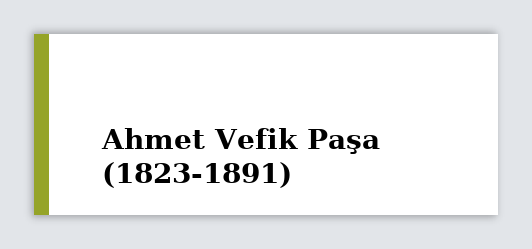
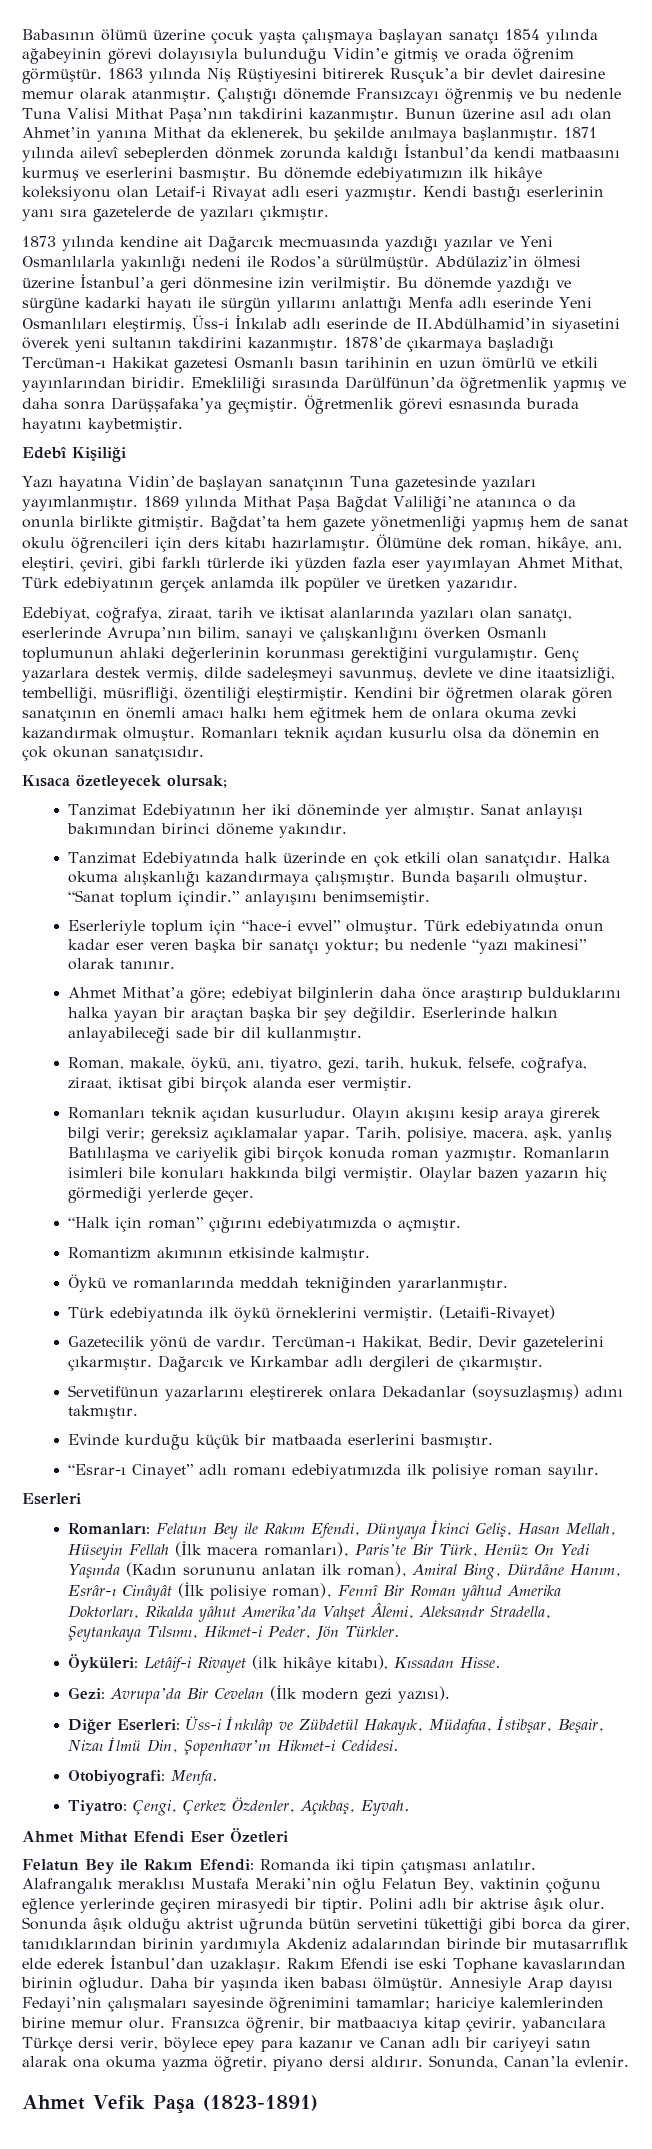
(101, 138) none -> [22,29,598,44] [22,48,574,64] [22,68,605,84] [22,88,621,104] [22,108,612,122] [22,127,597,142] [22,144,620,163] [22,167,542,182] [22,186,604,202] [22,206,329,222] [22,235,553,252] [22,256,581,272] [22,274,571,293] [22,297,592,313] [22,315,620,333] [22,337,554,353] [22,357,598,373] [22,376,626,393] [22,395,579,414] [22,418,183,433] [22,447,126,462] [22,476,536,492] [22,496,576,512] [22,516,628,532] [22,534,622,553] [22,557,623,573] [22,577,518,593] [22,607,572,623] [22,627,547,643] [22,647,579,663] [22,667,615,683] [22,687,613,703] [22,707,577,723] [22,727,600,742] [22,746,204,761] [22,774,227,790] [68,803,584,819] [67,823,348,838] [68,852,611,867] [68,871,589,887] [68,890,431,906] [68,920,605,935] [68,939,587,954] [68,958,176,970] [68,987,622,1003] [68,1007,559,1023] [68,1027,363,1043] [68,1057,588,1073] [68,1077,413,1093] [68,1107,602,1123] [67,1127,613,1143] [68,1147,611,1163] [68,1167,608,1183] [68,1187,255,1203] [68,1217,462,1233] [68,1247,371,1261] [68,1274,509,1293] [68,1305,556,1322] [68,1335,605,1352] [68,1355,544,1372] [68,1384,624,1401] [68,1405,139,1419] [68,1434,494,1450] [68,1464,600,1479] [22,1493,81,1505] [68,1520,617,1539] [68,1541,591,1560] [68,1562,622,1580] [68,1582,562,1601] [68,1603,552,1622] [68,1626,400,1642] [68,1654,501,1673] [68,1685,451,1704] [68,1716,605,1735] [68,1737,399,1756] [68,1770,218,1785] [68,1797,410,1816] [22,1828,288,1843] [22,1859,536,1874] [22,1878,601,1894] [22,1898,605,1914] [22,1917,630,1934] [22,1938,629,1953] [22,1955,626,1973] [21,1976,613,1993] [22,1997,604,2013] [21,2017,606,2033] [22,2037,591,2052] [22,2055,629,2072] Babasının ölümü üzerine çocuk yaşta çalışmaya başlayan sanatçı 1854 yılında ağabeyinin görevi dolayısıyla bulunduğu Vidin’e gitmiş ve orada öğrenim görmüştür. 1863 yılında Niş Rüştiyesini bitirerek Rusçuk’a bir devlet dairesine memur olarak atanmıştır. Çalıştığı dönemde Fransızcayı öğrenmiş ve bu nedenle Tuna Valisi Mithat Paşa’nın takdirini kazanmıştır. Bunun üzerine asıl adı olan Ahmet’in yanına Mithat da eklenerek, bu şekilde anılmaya başlanmıştır. 1871 yılında ailevî sebeplerden dönmek zorunda kaldığı İstanbul’da kendi matbaasını kurmuş ve eserlerini basmıştır. Bu dönemde edebiyatımızın ilk hikâye koleksiyonu olan Letaif-i Rivayat adlı eseri yazmıştır. Kendi bastığı eserlerinin yanı sıra gazetelerde de yazıları çıkmıştır. // 1873 yılında kendine ait Dağarcık mecmuasında yazdığı yazılar ve Yeni Osmanlılarla yakınlığı nedeni ile Rodos’a sürülmüştür. Abdülaziz’in ölmesi üzerine İstanbul’a geri dönmesine izin verilmiştir. Bu dönemde yazdığı ve sürgüne kadarki hayatı ile sürgün yıllarını anlattığı Menfa adlı eserinde Yeni Osmanlıları eleştirmiş, Üss-i İnkılab adlı eserinde de II.Abdülhamid’in siyasetini överek yeni sultanın takdirini kazanmıştır. 1878’de çıkarmaya başladığı Tercüman-ı Hakikat gazetesi Osmanlı basın tarihinin en uzun ömürlü ve etkili yayınlarından biridir. Emekliliği sırasında Darülfünun’da öğretmenlik yapmış ve daha sonra Darüşşafaka’ya geçmiştir. Öğretmenlik görevi esnasında burada hayatını kaybetmiştir. // Edebî Kişiliği // Yazı hayatına Vidin’de başlayan sanatçının Tuna gazetesinde yazıları yayımlanmıştır. 1869 yılında Mithat Paşa Bağdat Valiliği’ne atanınca o da onunla birlikte gitmiştir. Bağdat’ta hem gazete yönetmenliği yapmış hem de sanat okulu öğrencileri için ders kitabı hazırlamıştır. Ölümüne dek roman, hikâye, anı, eleştiri, çeviri, gibi farklı türlerde iki yüzden fazla eser yayımlayan Ahmet Mithat, Türk edebiyatının gerçek anlamda ilk popüler ve üretken yazarıdır. // Edebiyat, coğrafya, ziraat, tarih ve iktisat alanlarında yazıları olan sanatçı, eserlerinde Avrupa’nın bilim, sanayi ve çalışkanlığını överken Osmanlı toplumunun ahlaki değerlerinin korunması gerektiğini vurgulamıştır. Genç yazarlara destek vermiş, dilde sadeleşmeyi savunmuş, devlete ve dine itaatsizliği, tembelliği, müsrifliği, özentiliği eleştirmiştir. Kendini bir öğretmen olarak gören sanatçının en önemli amacı halkı hem eğitmek hem de onlara okuma zevki kazandırmak olmuştur. Romanları teknik açıdan kusurlu olsa da dönemin en çok okunan sanatçısıdır. // Kısaca özetleyecek olursak; // Tanzimat Edebiyatının her iki döneminde yer almıştır. Sanat anlayışı bakımından birinci döneme yakındır. // Tanzimat Edebiyatında halk üzerinde en çok etkili olan sanatçıdır. Halka okuma alışkanlığı kazandırmaya çalışmıştır. Bunda başarılı olmuştur. “Sanat toplum içindir.” anlayışını benimsemiştir. // Eserleriyle toplum için “hace-i evvel” olmuştur. Türk edebiyatında onun kadar eser veren başka bir sanatçı yoktur; bu nedenle “yazı makinesi” olarak tanınır. // Ahmet Mithat’a göre; edebiyat bilginlerin daha önce araştırıp bulduklarını halka yayan bir araçtan başka bir şey değildir. Eserlerinde halkın anlayabileceği sade bir dil kullanmıştır. // Roman, makale, öykü, anı, tiyatro, gezi, tarih, hukuk, felsefe, coğrafya, ziraat, iktisat gibi birçok alanda eser vermiştir. // Romanları teknik açıdan kusurludur. Olayın akışını kesip araya girerek bilgi verir; gereksiz açıklamalar yapar. Tarih, polisiye, macera, aşk, yanlış Batılılaşma ve cariyelik gibi birçok konuda roman yazmıştır. Romanların isimleri bile konuları hakkında bilgi vermiştir. Olaylar bazen yazarın hiç görmediği yerlerde geçer. // “Halk için roman” çığırını edebiyatımızda o açmıştır. // Romantizm akımının etkisinde kalmıştır. // Öykü ve romanlarında meddah tekniğinden yararlanmıştır. // Türk edebiyatında ilk öykü örneklerini vermiştir. (Letaifi-Rivayet) // Gazetecilik yönü de vardır. Tercüman-ı Hakikat, Bedir, Devir gazetelerini çıkarmıştır. Dağarcık ve Kırkambar adlı dergileri de çıkarmıştır. // Servetifünun yazarlarını eleştirerek onlara Dekadanlar (soysuzlaşmış) adını takmıştır. // Evinde kurduğu küçük bir matbaada eserlerini basmıştır. // “Esrar-ı Cinayet” adlı romanı edebiyatımızda ilk polisiye roman sayılır. // Eserleri // Romanları: Felatun Bey ile Rakım Efendi, Dünyaya İkinci Geliş, Hasan Mellah, Hüseyin Fellah (İlk macera romanları), Paris’te Bir Türk, Henüz On Yedi Yaşında (Kadın sorununu anlatan ilk roman), Amiral Bing, Dürdâne Hanım, Esrâr-ı Cinâyât (İlk polisiye roman), Fennî Bir Roman yâhud Amerika Doktorları, Rikalda yâhut Amerika’da Vahşet Âlemi, Aleksandr Stradella, Şeytankaya Tılsımı, Hikmet-i Peder, Jön Türkler. // Öyküleri: Letâif-i Rivayet (ilk hikâye kitabı), Kıssadan Hisse. // Gezi: Avrupa’da Bir Cevelan (İlk modern gezi yazısı). // Diğer Eserleri: Üss-i İnkılâp ve Zübdetül Hakayık, Müdafaa, İstibşar, Beşair, Nizaı İlmü Din, Şopenhavr’ın Hikmet-i Cedidesi. // Otobiyografi: Menfa. // Tiyatro: Çengi, Çerkez Özdenler, Açıkbaş, Eyvah. // Ahmet Mithat Efendi Eser Özetleri // Felatun Bey ile Rakım Efendi: Romanda iki tipin çatışması anlatılır. Alafrangalık meraklısı Mustafa Meraki’nin oğlu Felatun Bey, vaktinin çoğunu eğlence yerlerinde geçiren mirasyedi bir tiptir. Polini adlı bir aktrise âşık olur. Sonunda âşık olduğu aktrist uğrunda bütün servetini tükettiği gibi borca da girer, tanıdıklarından birinin yardımıyla Akdeniz adalarından birinde bir mutasarrıflık elde ederek İstanbul’dan uzaklaşır. Rakım Efendi ise eski Tophane kavaslarından birinin oğludur. Daha bir yaşında iken babası ölmüştür. Annesiyle Arap dayısı Fedayi’nin çalışmaları sayesinde öğrenimini tamamlar; hariciye kalemlerinden birine memur olur. Fransızca öğrenir, bir matbaacıya kitap çevirir, yabancılara Türkçe dersi verir, böylece epey para kazanır ve Canan adlı bir cariyeyi satın alarak ona okuma yazma öğretir, piyano dersi aldırır. Sonunda, Canan’la evlenir. //

